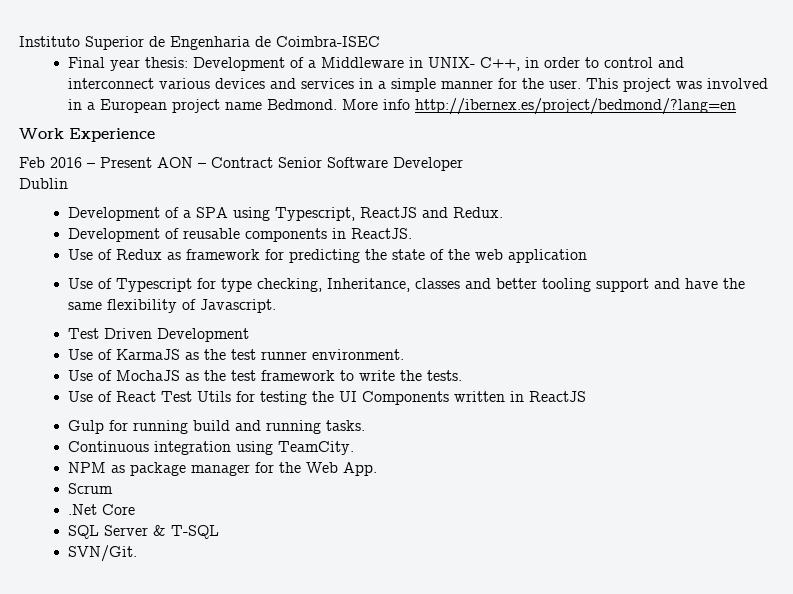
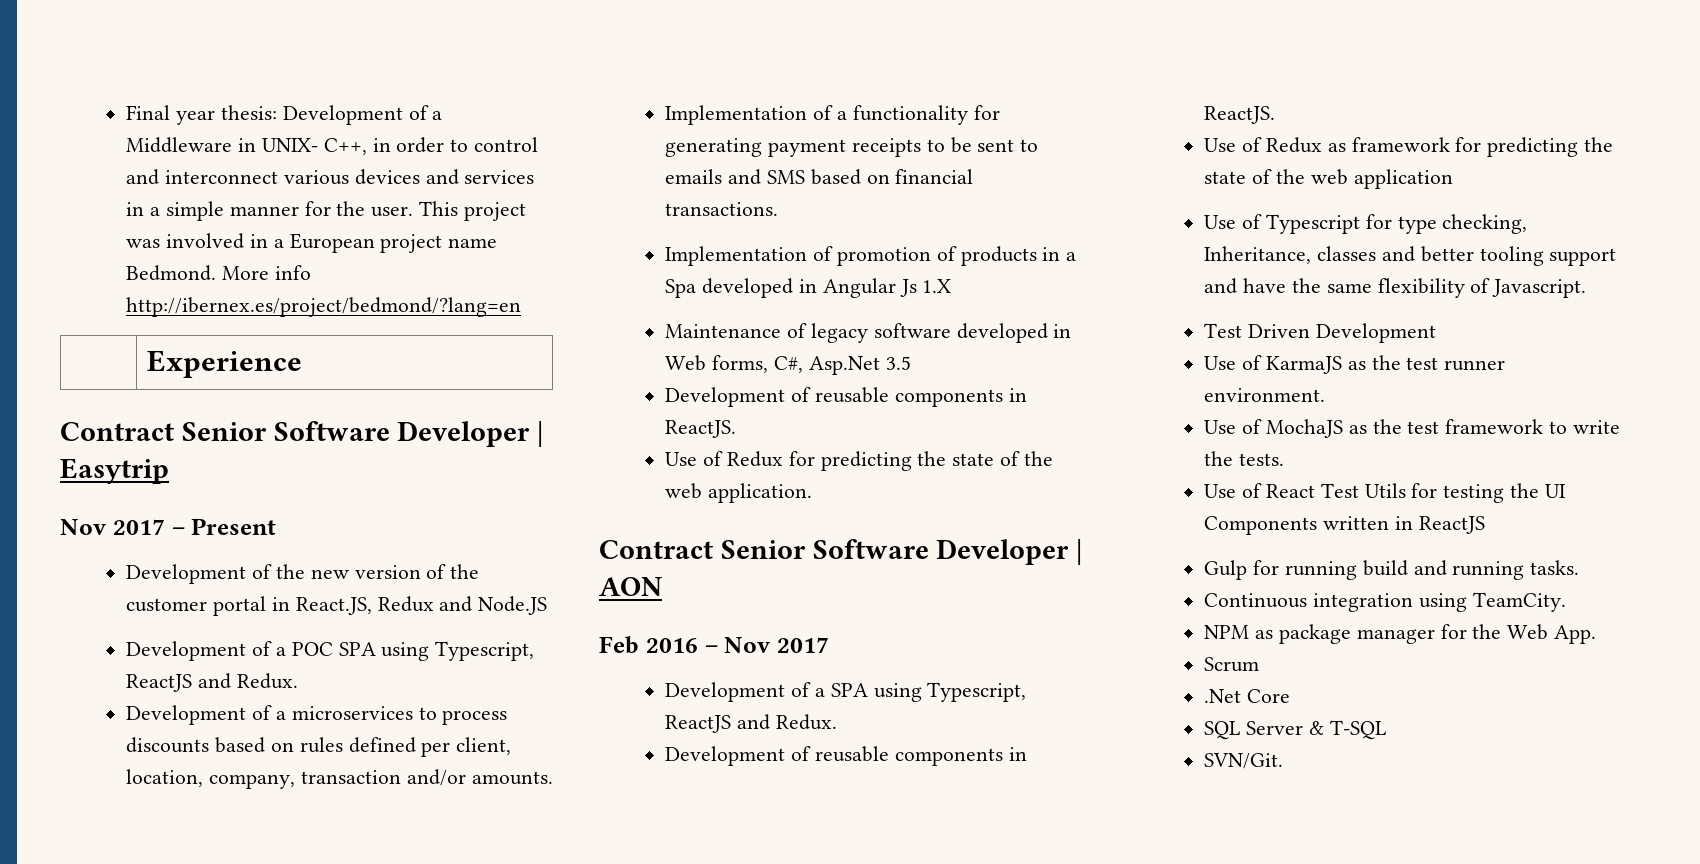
[19,36,380,50] Instituto Superior de Engenharia de Coimbra-ISEC // -> (126, 112) none
[19,128,155,142] [19,157,463,171] [19,178,68,189] // Work Experience // Feb 2016 – Present AON – Contract Senior Software Developer // Dublin -> [147,350,303,378] [60,421,544,447] [60,458,169,484] [60,518,277,535] [126,564,480,584] [126,596,548,616] [126,641,535,661] [126,673,299,692] [126,705,508,725] [126,737,512,757] [126,769,553,789] [665,105,1000,125] [665,137,1039,157] [665,169,974,185] [665,202,779,216] [665,246,1077,266] [665,278,952,298] [665,323,1072,343] [665,355,911,375] [665,387,1027,407] [665,420,737,438] [665,451,1053,471] [665,483,813,503] [599,539,1083,565] [599,577,662,596] [599,636,829,654] // | Experience // Contract Senior Software Developer | Easytrip // Nov 2017 – Present // Development of the new version of the customer portal in React.JS, Redux and Node.JS // Development of a POC SPA using Typescript, ReactJS and Redux. // Development of a microservices to process discounts based on rules defined per client, location, company, transaction and/or amounts. // Implementation of a functionality for generating payment receipts to be sent to emails and SMS based on financial transactions. // Implementation of promotion of products in a Spa developed in Angular Js 1.X // Maintenance of legacy software developed in Web forms, C#, Asp.Net 3.5 // Development of reusable components in ReactJS. // Use of Redux for predicting the state of the web application. // Contract Senior Software Developer | AON // Feb 2016 – Nov 2017

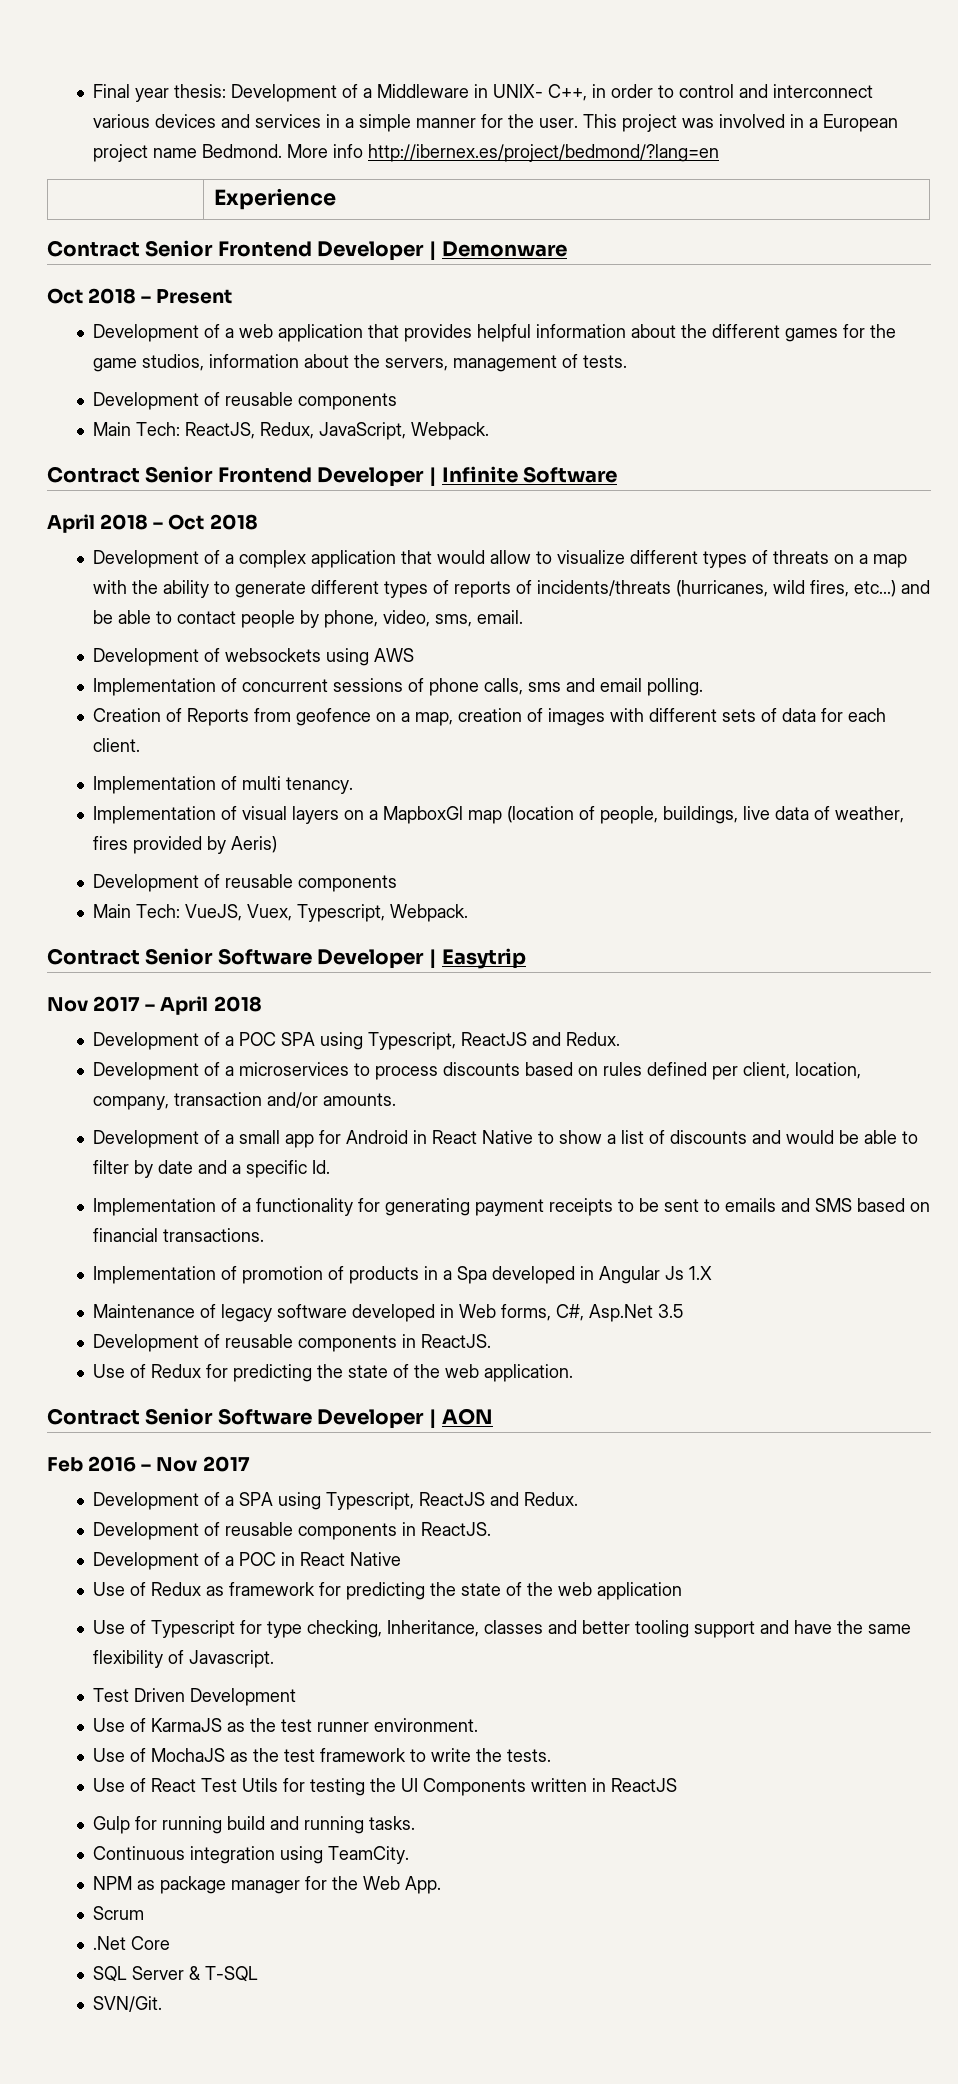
(303, 364) none -> [47,240,567,261] [47,288,233,304] [92,324,896,342] [92,354,627,372] [92,392,397,410] [92,422,489,440] [47,466,618,487] [47,514,258,533] [92,550,907,568] [92,580,930,598] [92,610,523,628] [92,648,414,666] [92,678,703,696] [92,708,886,726] [92,738,140,752] [92,776,353,794] [92,806,904,824] [92,836,277,854] [92,874,397,892] [92,904,468,922] // Contract Senior Frontend Developer | Demonware // Oct 2018 – Present // Development of a web application that provides helpful information about the different games for the game studios, information about the servers, management of tests. // Development of reusable components // Main Tech: ReactJS, Redux, JavaScript, Webpack. // Contract Senior Frontend Developer | Infinite Software // April 2018 – Oct 2018 // Development of a complex application that would allow to visualize different types of threats on a map with the ability to generate different types of reports of incidents/threats (hurricanes, wild fires, etc...) and be able to contact people by phone, video, sms, email. // Development of websockets using AWS // Implementation of concurrent sessions of phone calls, sms and email polling. // Creation of Reports from geofence on a map, creation of images with different sets of data for each client. // Implementation of multi tenancy. // Implementation of visual layers on a MapboxGl map (location of people, buildings, live data of weather, fires provided by Aeris) // Development of reusable components // Main Tech: VueJS, Vuex, Typescript, Webpack.
[191,518,277,535] [126,564,480,584] [126,596,548,616] Present // Development of the new version of the customer portal in React.JS, Redux and Node.JS -> [160,996,262,1015] April 2018
(553, 778) none -> [92,1130,918,1148] [92,1160,330,1178] // Development of a small app for Android in React Native to show a list of discounts and would be able to filter by date and a specific Id.
(1276, 115) none -> [92,1552,401,1570] // Development of a POC in React Native

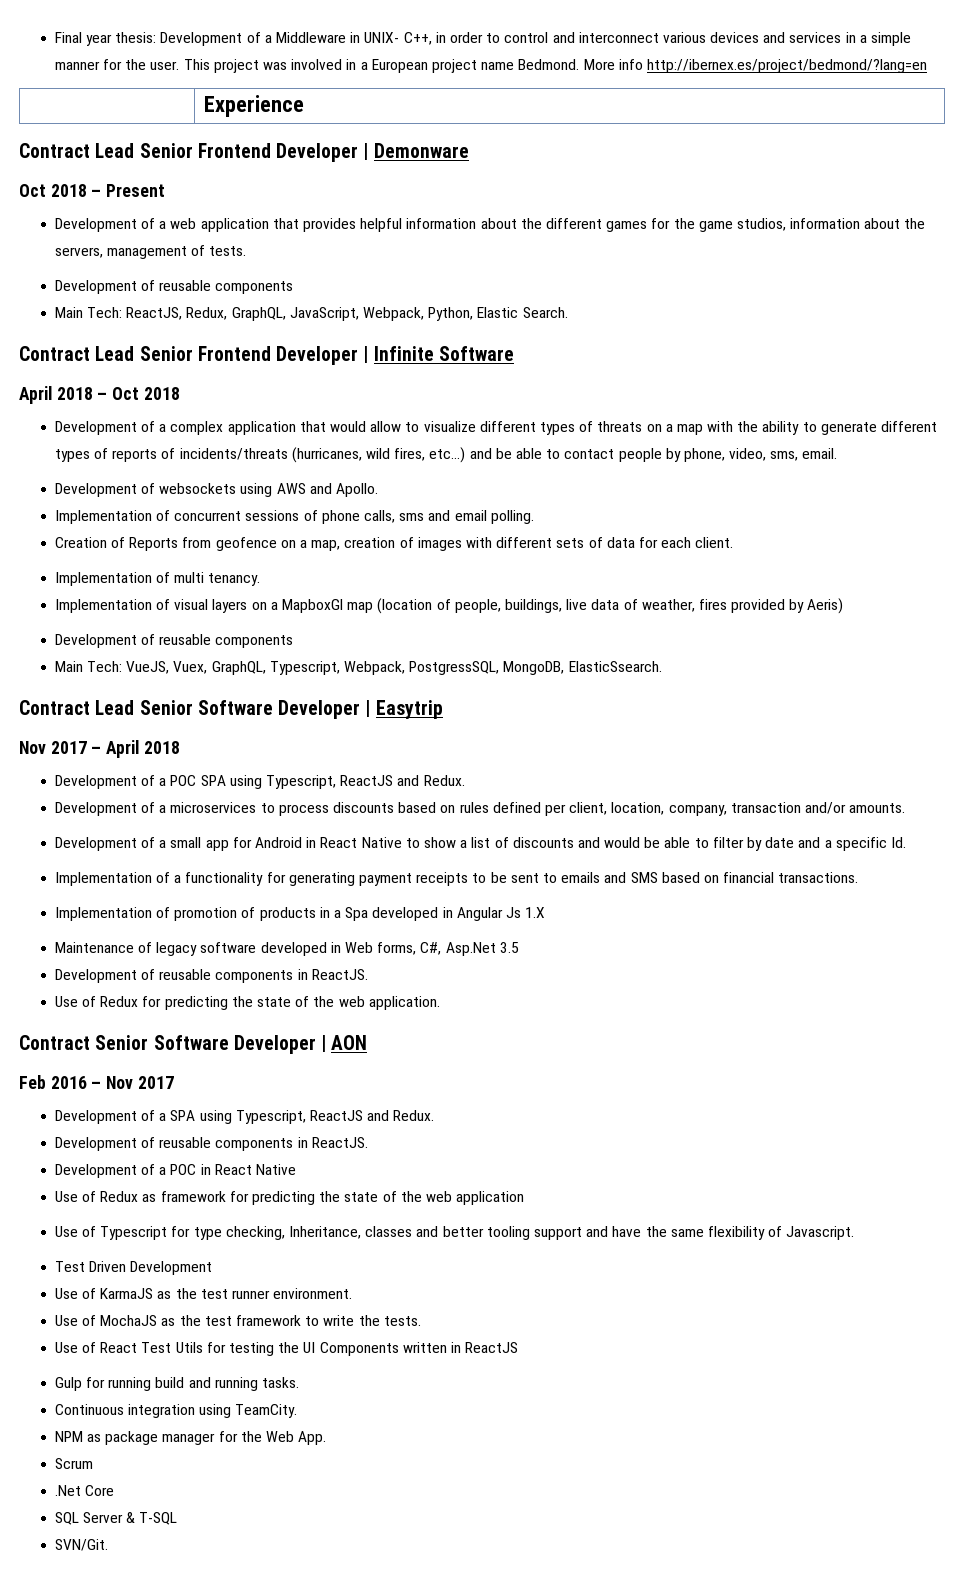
(140, 248) none -> [95,143,135,158] Lead
[318,422,489,440] [47,466,140,483] JavaScript, Webpack. // Contract -> [231,307,568,321] [19,346,135,361] GraphQL, JavaScript, Webpack, Python, Elastic Search. // Contract Lead
(414, 655) none -> [309,483,379,497] and Apollo.
[296,904,468,922] [47,948,140,965] Typescript, Webpack. // Contract -> [211,661,662,675] [19,700,135,715] GraphQL, Typescript, Webpack, PostgressSQL, MongoDB, ElasticSsearch. // Contract Lead

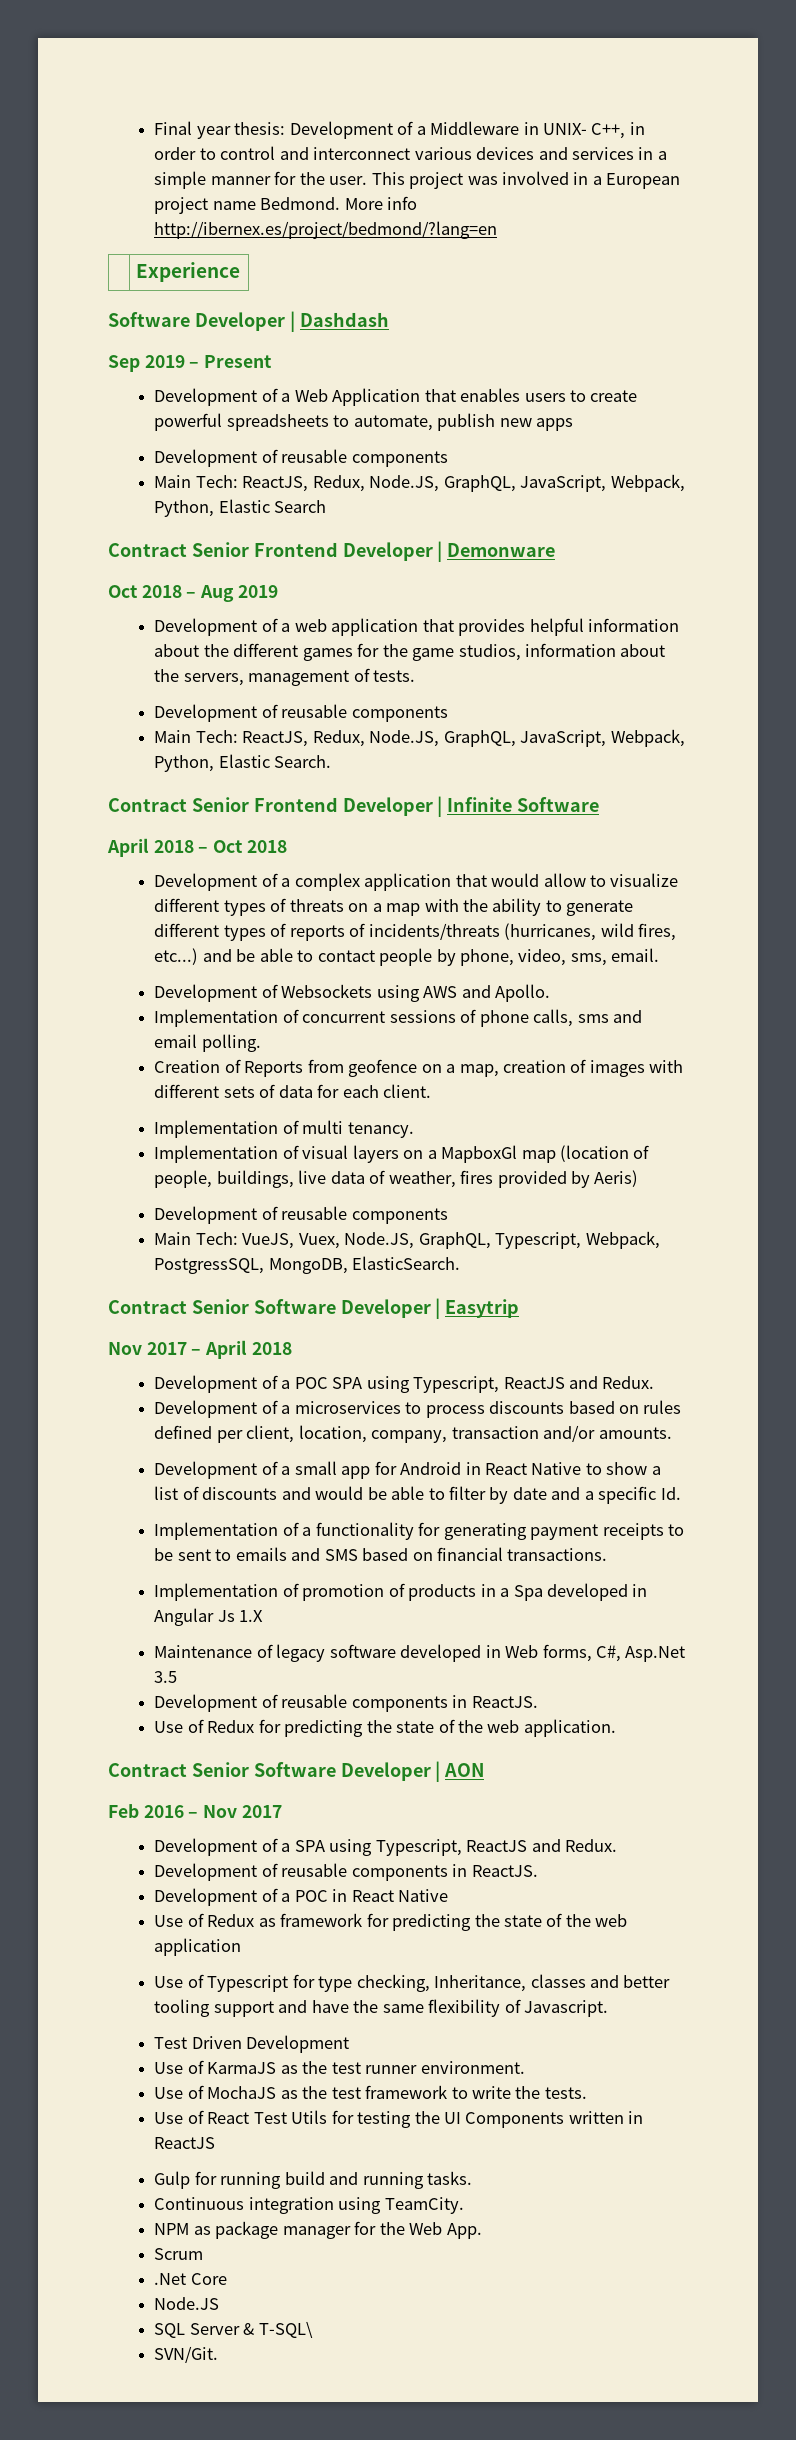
[19,143,135,158] // Contract Lead -> [108,311,389,332] [108,355,273,372] [154,388,638,406] [154,413,574,431] [154,449,448,467] [154,474,685,492] [154,499,327,517] [108,543,187,557] // Software Developer | Dashdash // Sep 2019 – Present // Development of a Web Application that enables users to create powerful spreadsheets to automate, publish new apps // Development of reusable components // Main Tech: ReactJS, Redux, Node.JS, GraphQL, JavaScript, Webpack, Python, Elastic Search // Contract
[106,184,166,197] Present -> [200,585,278,602] Aug 2019
(228, 313) none -> [369,730,440,747] Node.JS,
[95,346,135,361] Lead -> (187, 805) none
[159,483,237,494] websockets -> [281,984,373,998] Websockets
(208, 667) none -> [344,1232,415,1249] Node.JS,
[568,661,662,672] [19,700,135,715] ElasticSsearch. // Contract Lead -> [352,1256,461,1270] [108,1300,187,1314] ElasticSearch. // Contract
(115, 1490) none -> [154,2297,220,2310] // Node.JS
[139,1512,178,1525] T-SQL -> [258,2321,313,2338] T-SQL\

